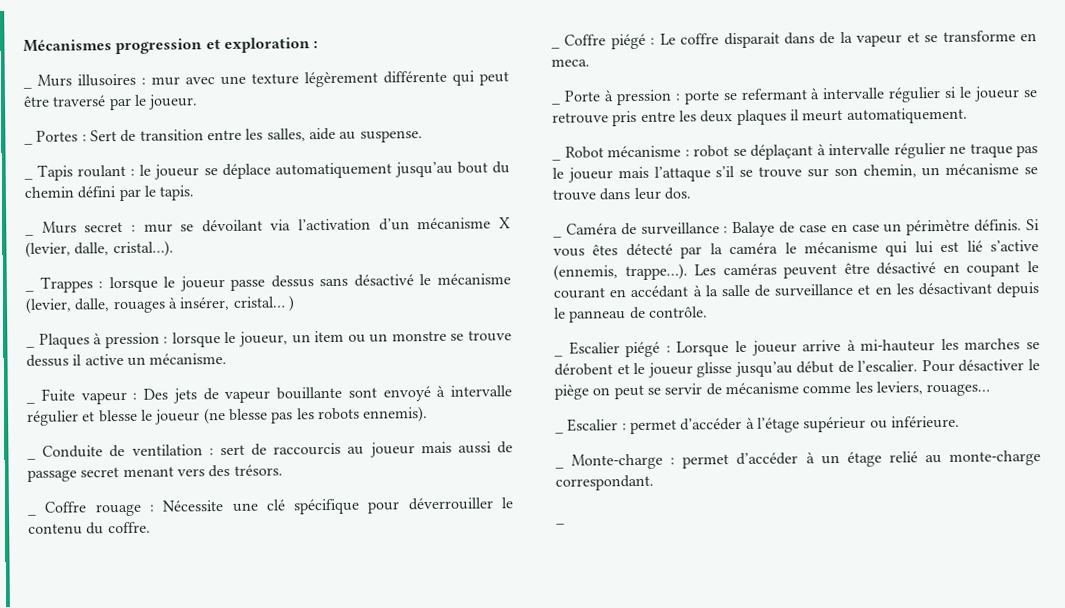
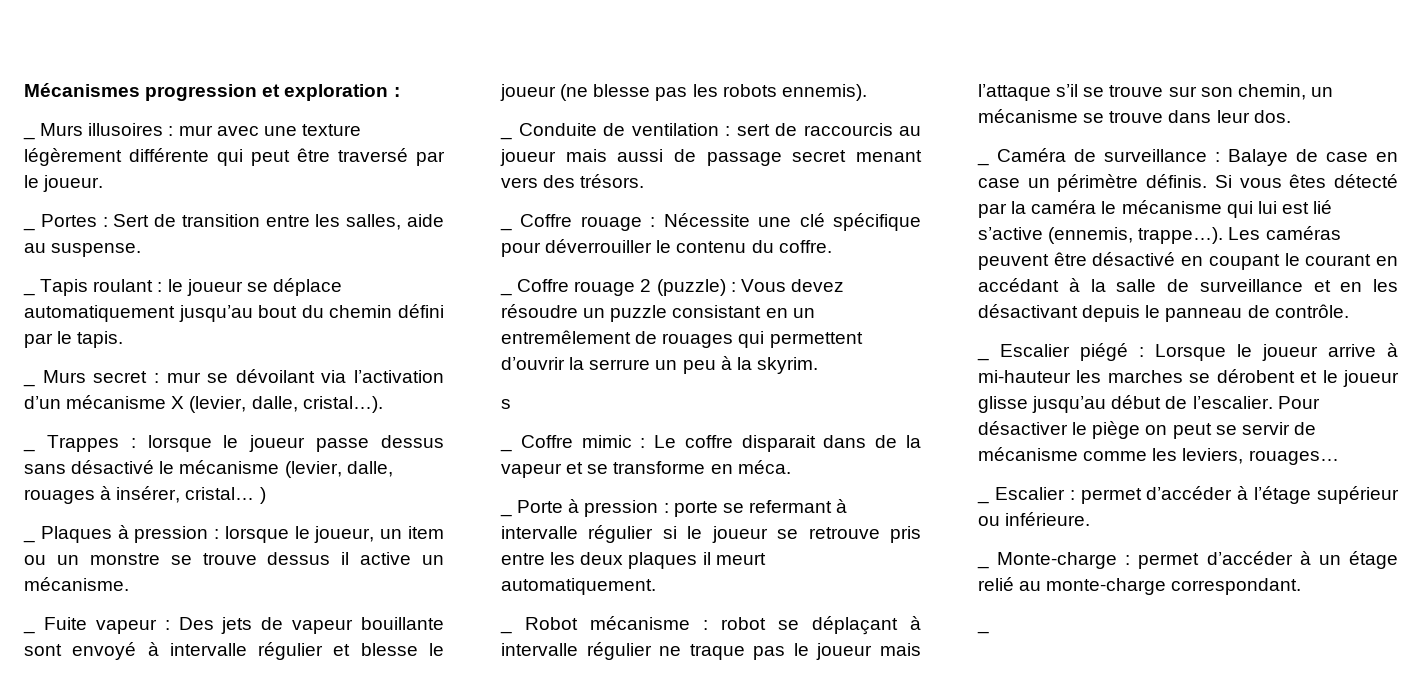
[610,33,646,50] piégé -> [574,279,844,296] [501,304,815,322] [501,330,863,348] [501,356,818,374] [501,399,511,409] [500,448,512,452] [520,435,632,448] rouage 2 (puzzle) : Vous devez résoudre un puzzle consistant en un entremêlement de rouages qui permettent d’ouvrir la serrure un peu à la skyrim. // s // _ Coffre mimic
[551,58,590,67] meca. -> [737,460,791,474] méca.

